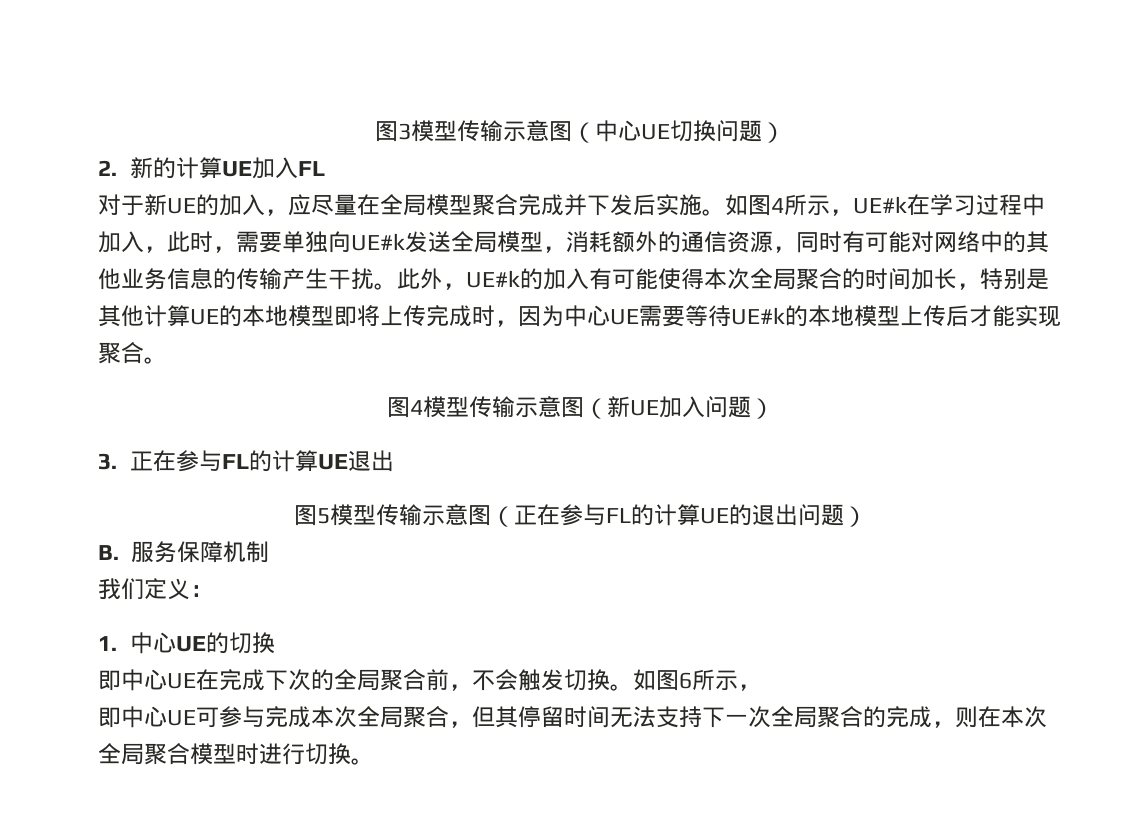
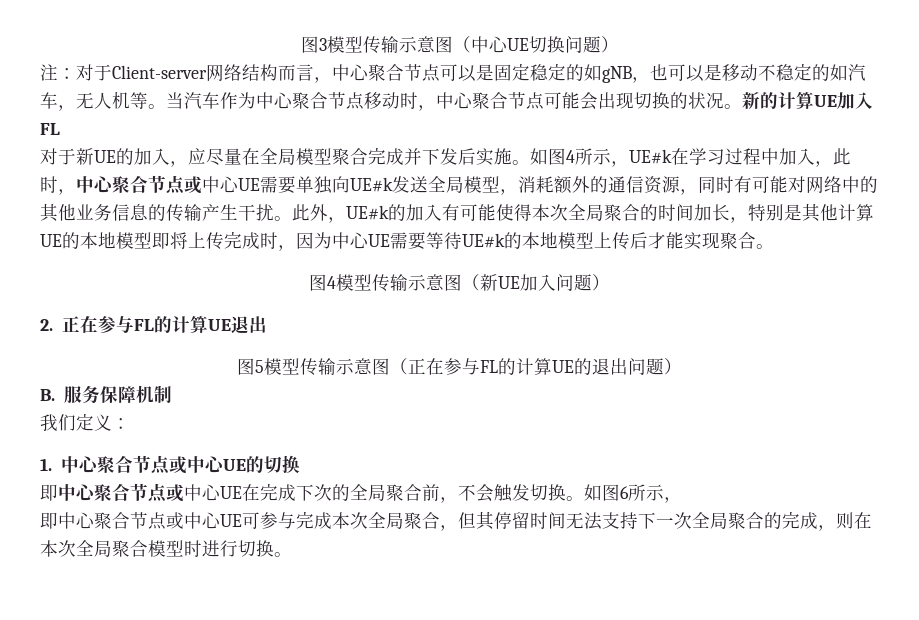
[98,160,117,176] 2. -> [40,63,866,83] [40,91,742,111] 注：对于Client-server网络结构而言，中心聚合节点可以是固定稳定的如gNB，也可以是移动不稳定的如汽车，无人机等。当汽车作为中心聚合节点移动时，中心聚合节点可能会出现切换的状况。
(236, 249) none -> [76,175,260,195] 中心聚合节点或中心UE
[98,453,117,470] 3. -> [40,319,53,331] 2.
(176, 642) none -> [96,455,225,475] 聚合节点或中心
(167, 679) none -> [94,483,221,503] 聚合节点或中心
(167, 716) none -> [94,512,221,530] 聚合节点或中心

